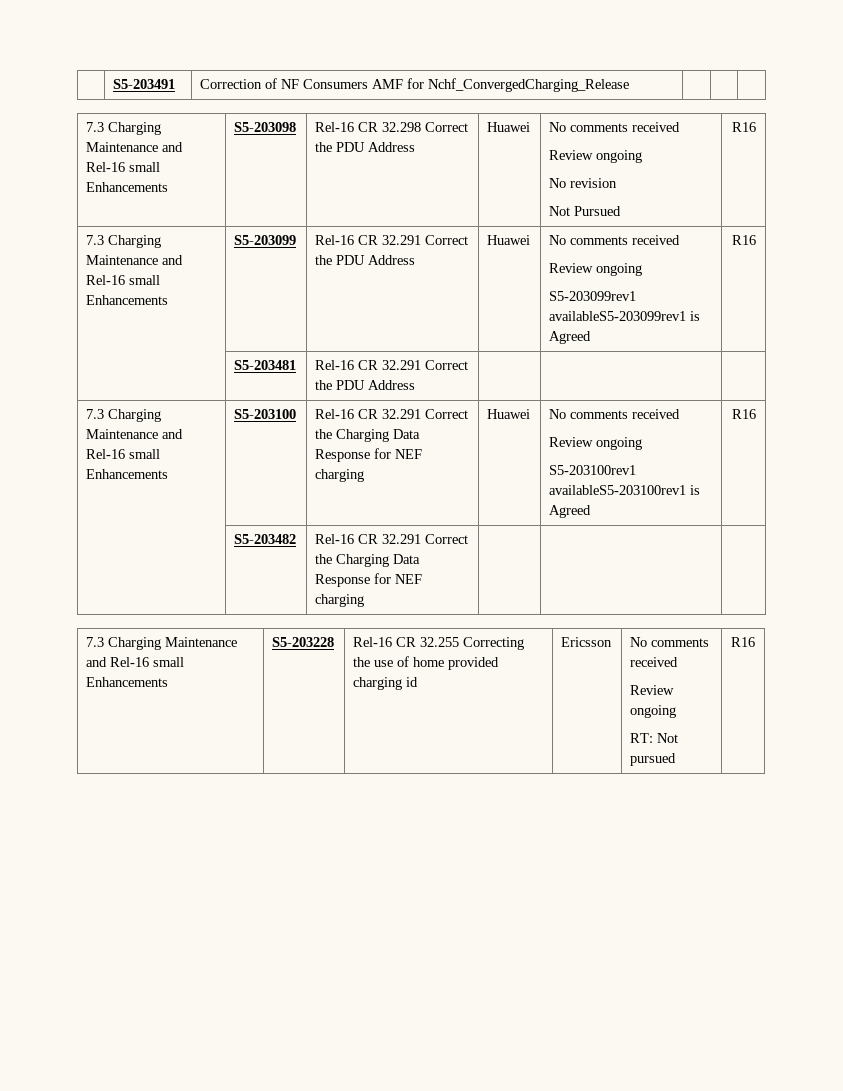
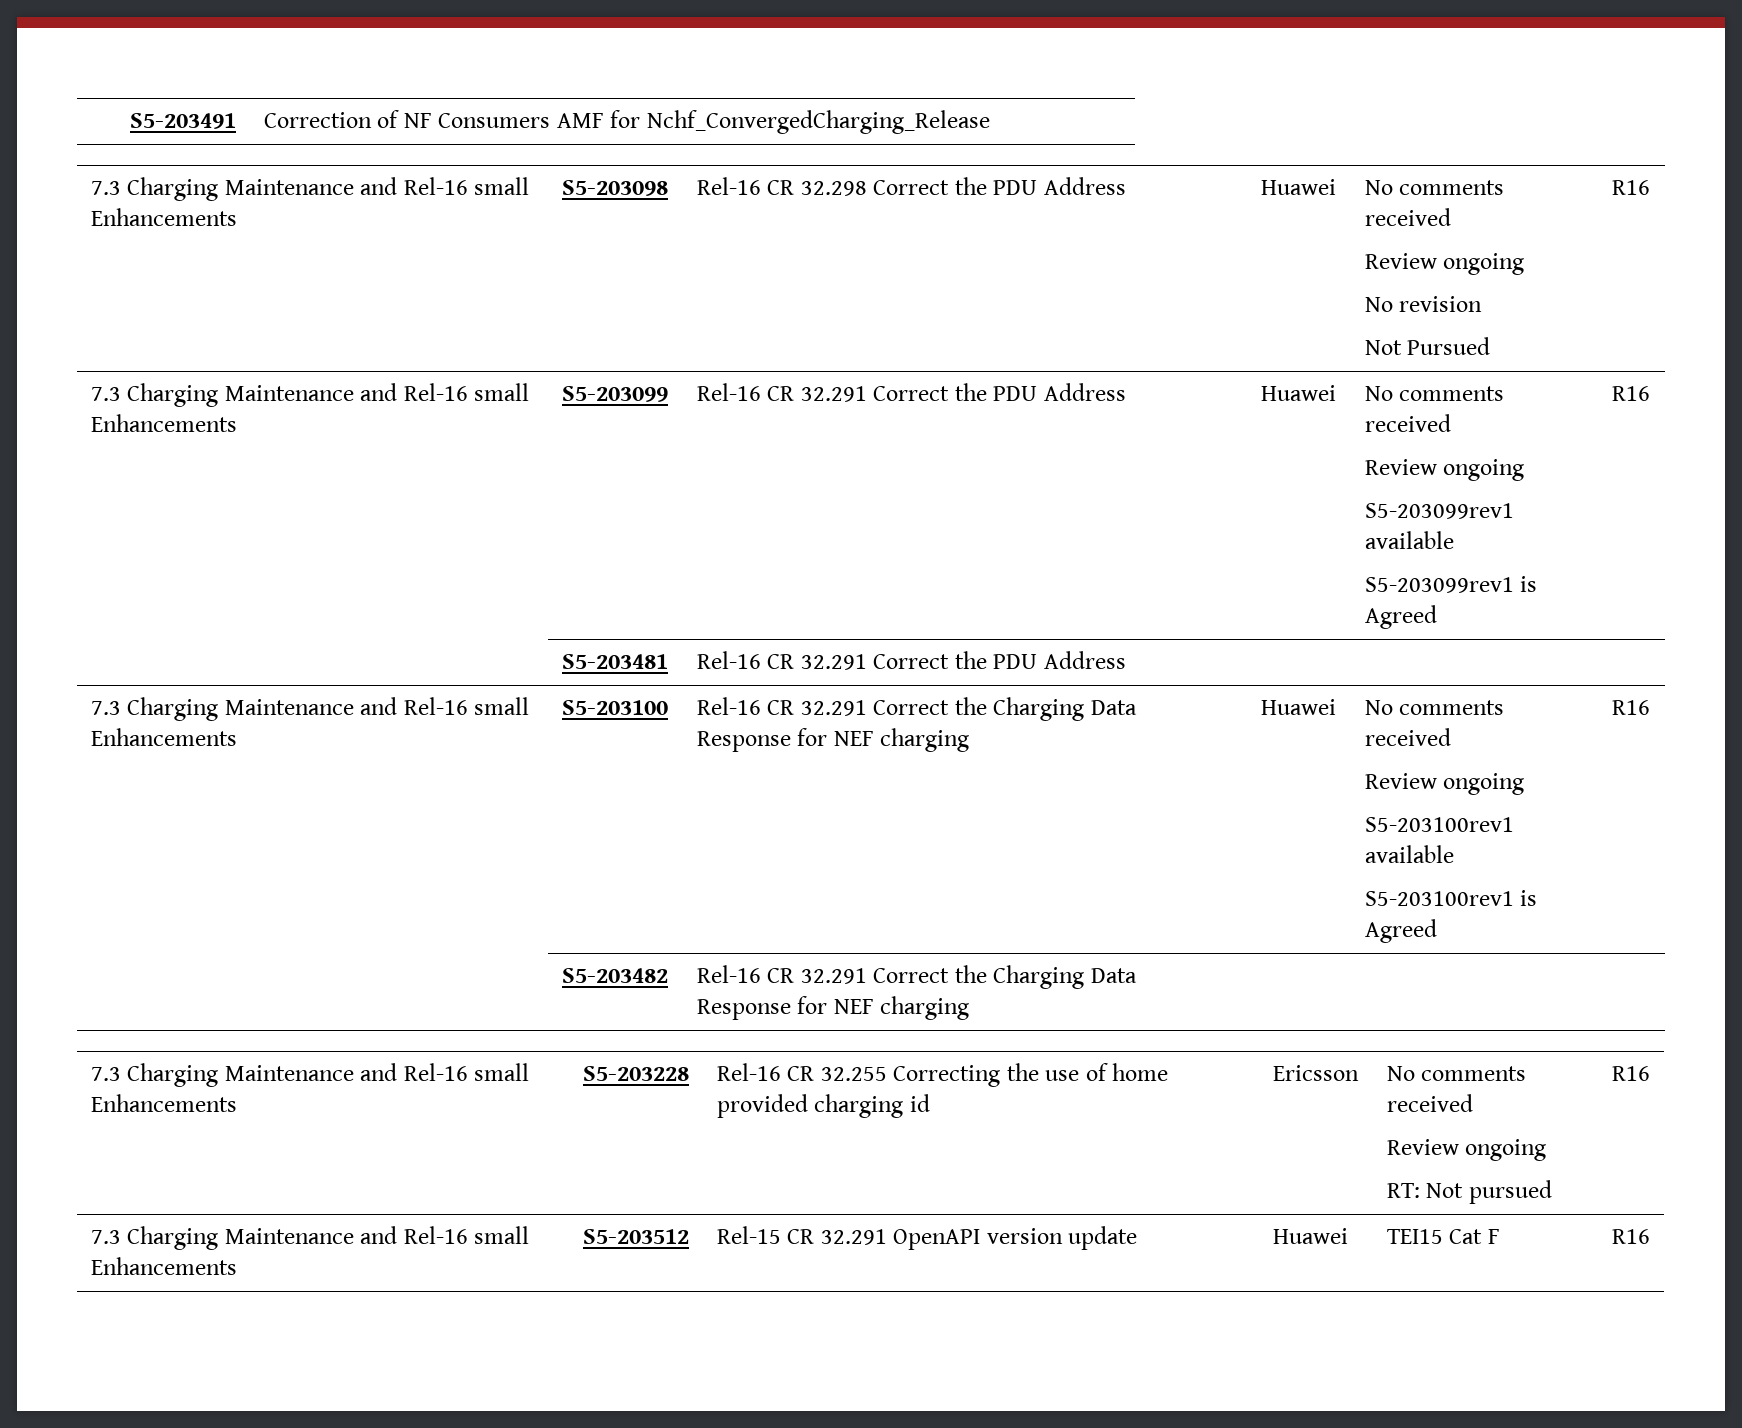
[549,311,687,321] availableS5-203099rev1 -> [1364,531,1454,549] [1364,577,1514,593] available // S5-203099rev1
[549,485,687,495] availableS5-203100rev1 -> [1364,845,1454,863] [1364,891,1514,906] available // S5-203100rev1
(755, 642) none -> [90,1226,530,1250] [90,1257,237,1275] [582,1229,689,1244] [716,1226,1138,1250] [1272,1228,1348,1244] [1386,1229,1500,1244] [1611,1229,1650,1244] // 7.3 Charging Maintenance and Rel-16 small Enhancements | S5-203512 | Rel-15 CR 32.291 OpenAPI version update | Huawei | TEI15 Cat F | R16

